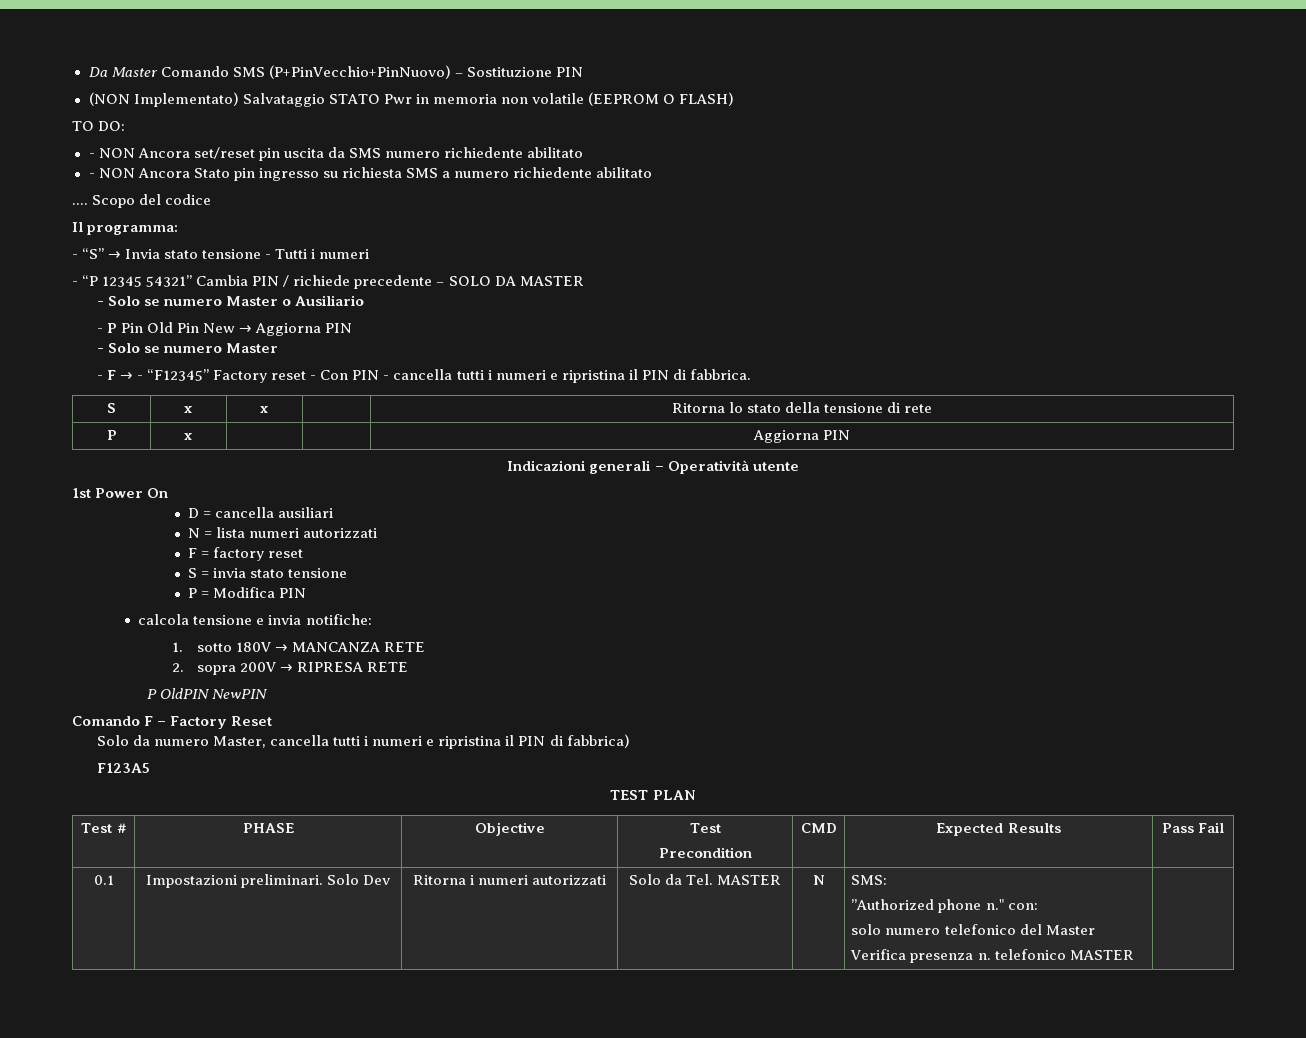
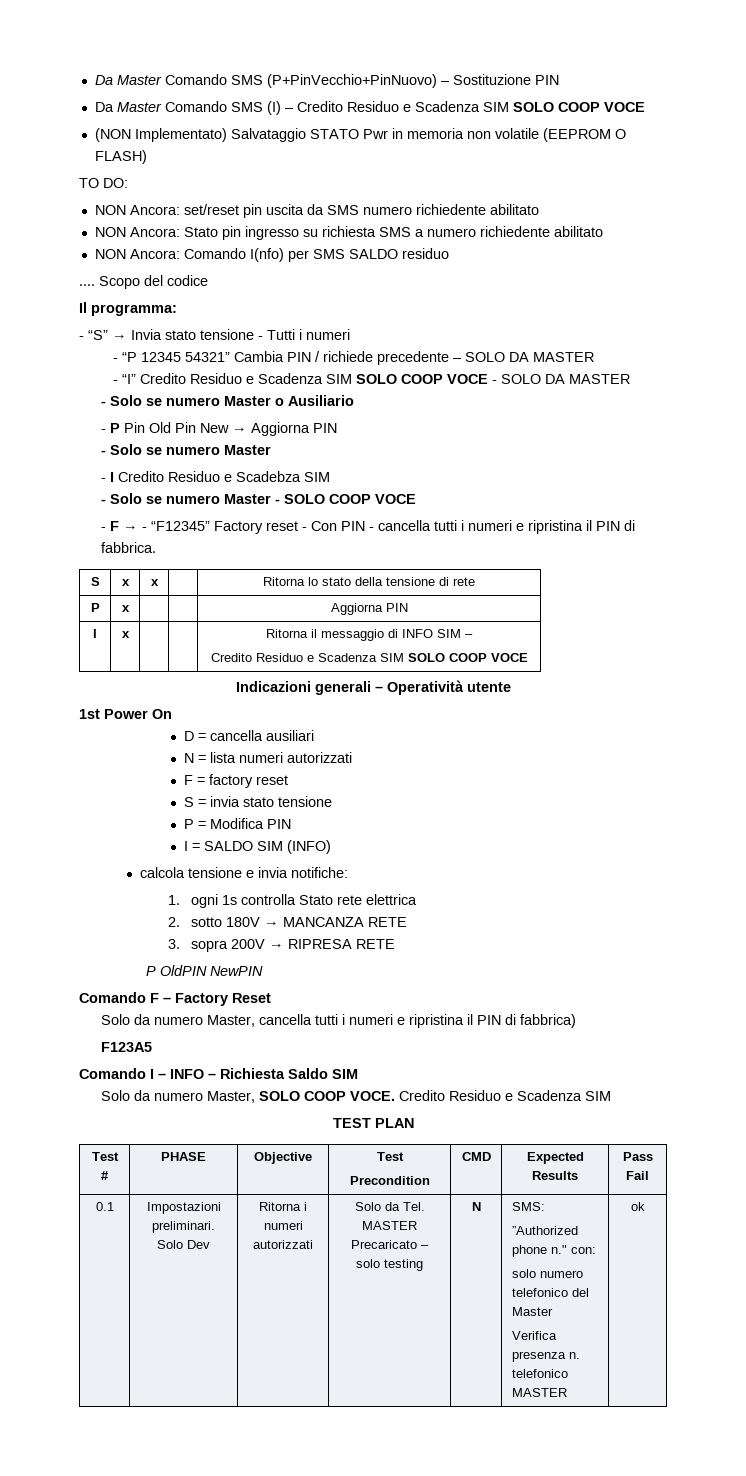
(583, 72) none -> [94,101,645,115] // Da Master Comando SMS (I) – Credito Residuo e Scadenza SIM SOLO COOP VOCE
[88,148,190,158] - NON Ancora -> [94,205,180,215] NON Ancora:
[88,168,190,178] - NON Ancora -> [94,227,180,237] NON Ancora:
(653, 172) none -> [94,248,449,262] // NON Ancora: Comando I(nfo) per SMS SALDO residuo
(584, 281) none -> [112,373,630,384] // - “I” Credito Residuo e Scadenza SIM SOLO COOP VOCE - SOLO DA MASTER
(279, 348) none -> [101,471,331,482] [101,493,417,504] // - I Credito Residuo e Scadebza SIM // - Solo se numero Master - SOLO COOP VOCE
(851, 435) none -> [93,629,97,638] [121,631,130,638] [266,629,473,641] [210,653,528,662] // I | x | | | Ritorna il messaggio di INFO SIM – // Credito Residuo e Scadenza SIM SOLO COOP VOCE
(307, 593) none -> [184,840,332,854] // I = SALDO SIM (INFO)
(183, 647) none -> [190,894,417,908] [168,917,181,927] ogni 1s controlla Stato rete elettrica // 2.
[171,663,184,672] 2. -> [168,939,181,949] 3.
(150, 768) none -> [79,1068,358,1079] [101,1090,612,1103] // Comando I – INFO – Richiesta Saldo SIM // Solo da numero Master, SOLO COOP VOCE. Credito Residuo e Scadenza SIM
(782, 880) none -> [351,1240,429,1249] [356,1259,423,1271] Precaricato – solo testing
(1134, 955) none -> [630,1202,645,1211] ok

